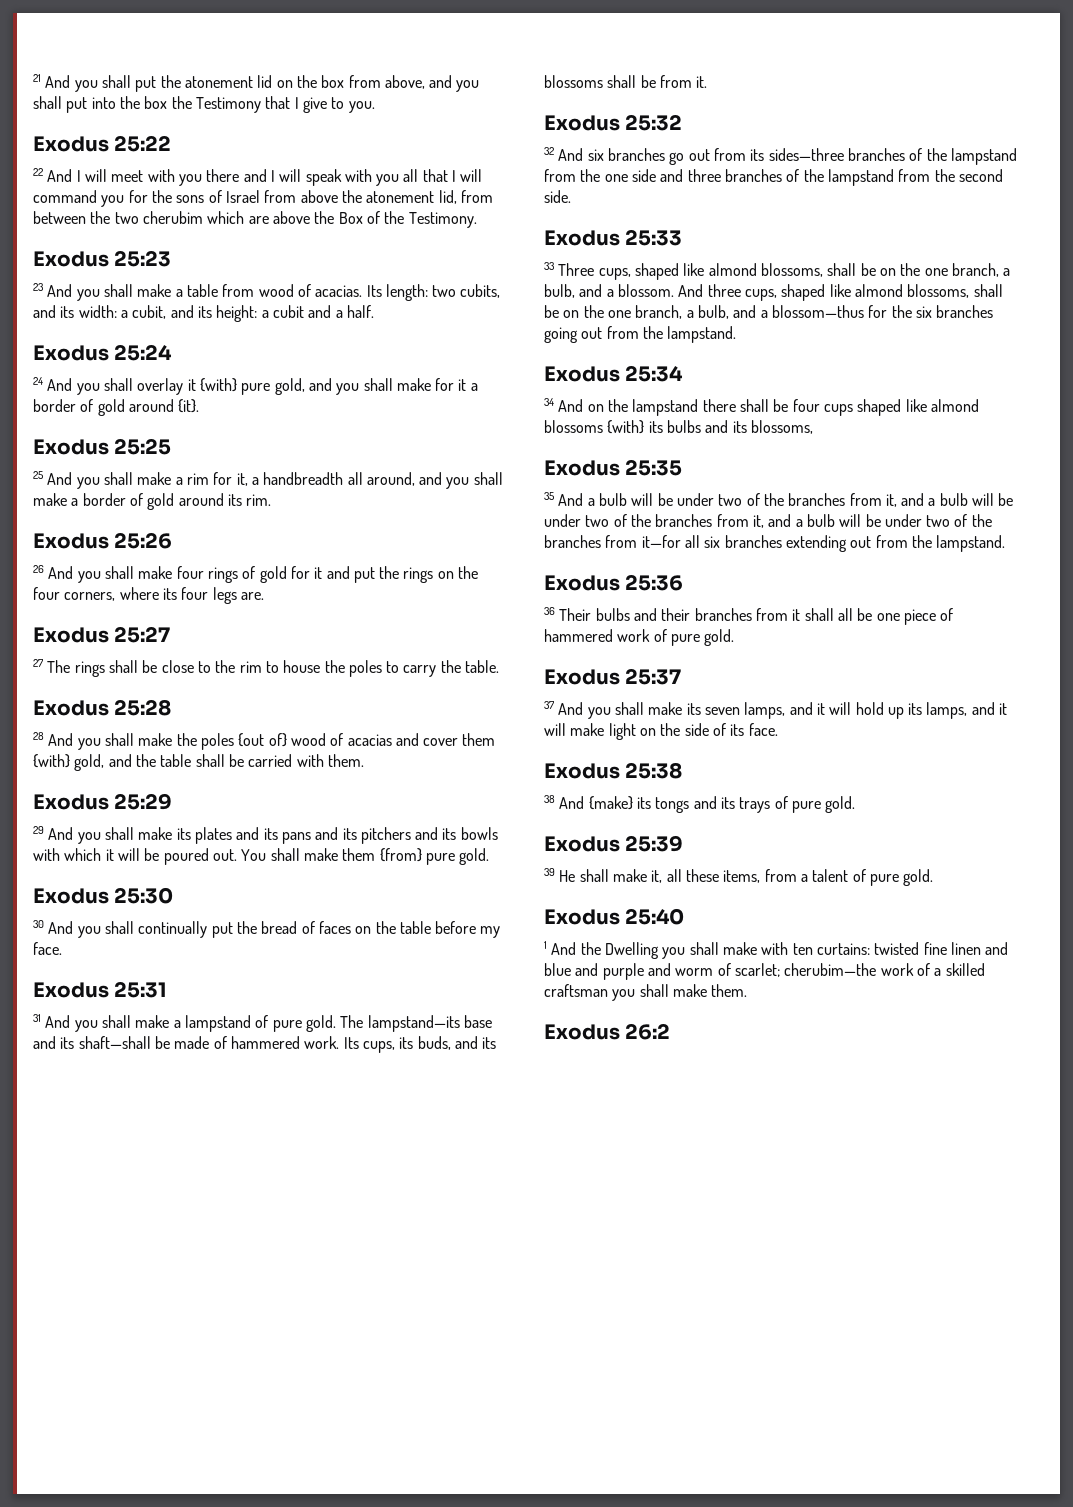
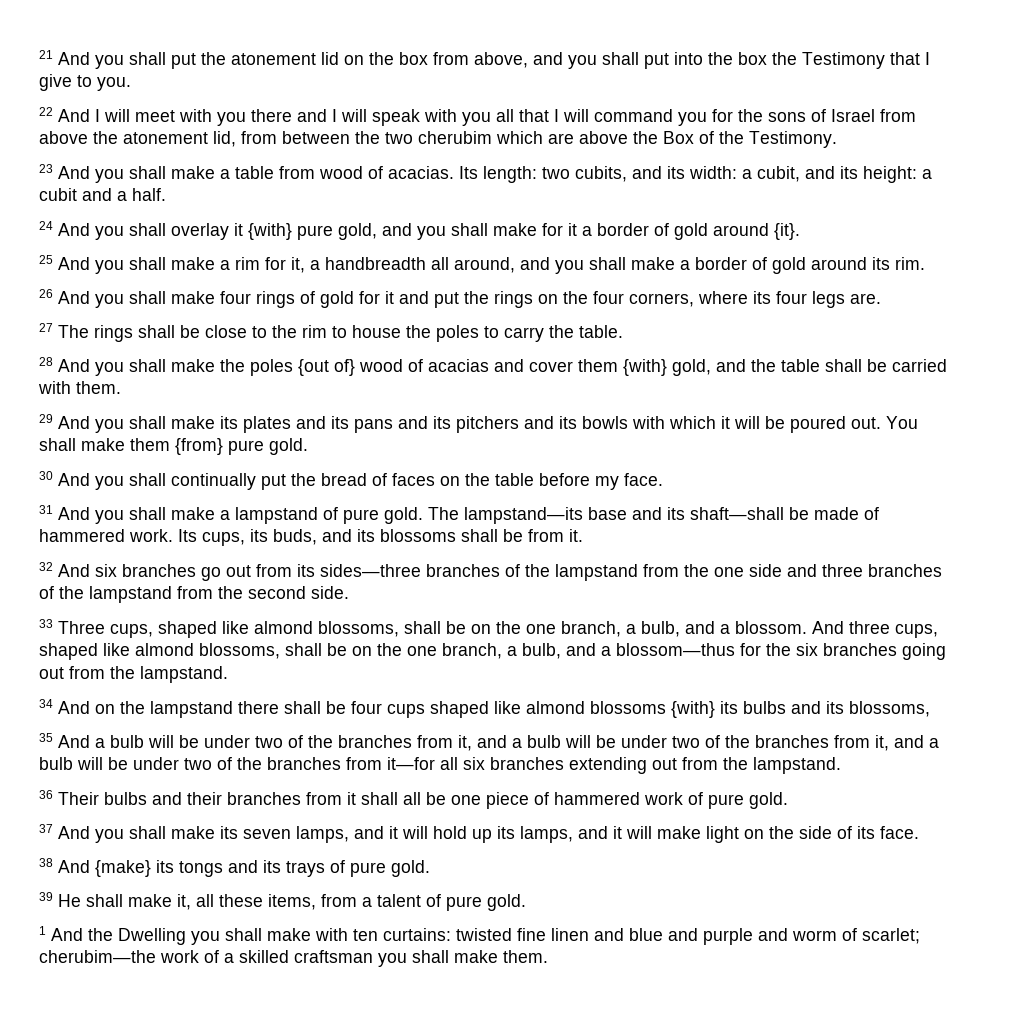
[33,135,172,152] // Exodus 25:22 -> (131, 84) none
[33,250,172,267] // Exodus 25:23 -> (837, 139) none
[33,344,173,361] // Exodus 25:24 -> (166, 194) none
[33,438,172,455] // Exodus 25:25 -> (800, 231) none
[33,532,173,549] // Exodus 25:26 -> (925, 263) none
[33,626,171,643] // Exodus 25:27 -> (881, 298) none
[33,699,172,716] // Exodus 25:28 -> (623, 331) none
[33,793,173,810] // Exodus 25:29 -> (121, 387) none
[33,887,174,904] // Exodus 25:30 -> (308, 446) none
[33,981,168,998] // Exodus 25:31 -> (663, 479) none
[544,114,683,131] // Exodus 25:32 -> (583, 535) none
[544,229,683,246] // Exodus 25:33 -> (349, 592) none
[544,365,684,382] // Exodus 25:34 -> (228, 674) none
[544,459,683,476] // Exodus 25:35 -> (930, 709) none
[544,574,684,591] // Exodus 25:36 -> (841, 765) none
[544,668,682,685] // Exodus 25:37 -> (788, 800) none
[544,762,683,779] // Exodus 25:38 -> (919, 832) none
[544,835,684,852] // Exodus 25:39 -> (430, 868) none
[544,908,685,925] // Exodus 25:40 -> (526, 902) none
[544,1023,671,1040] // Exodus 26:2 -> (548, 956) none

